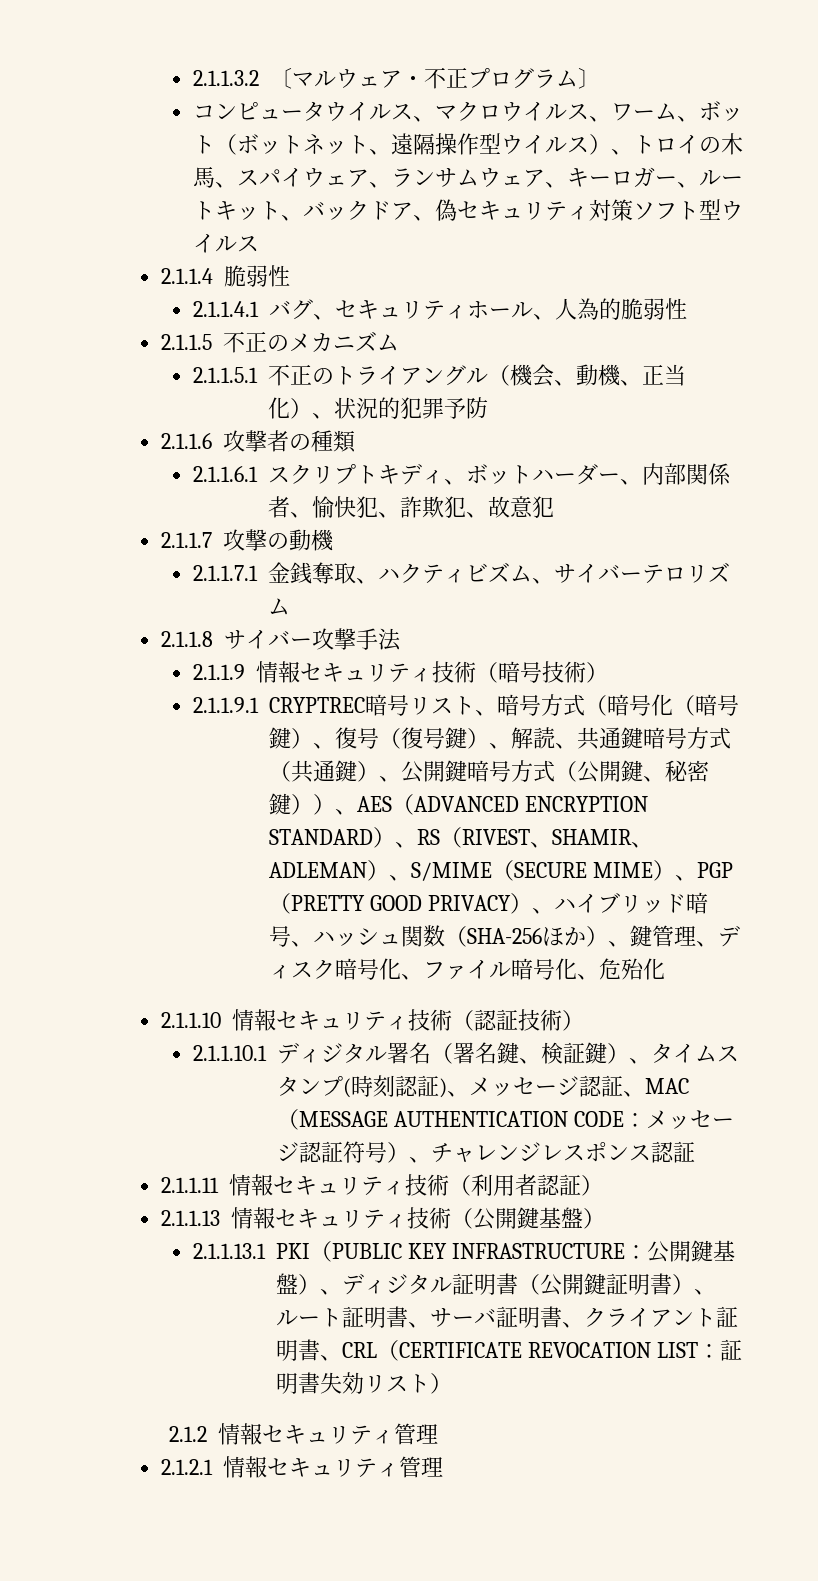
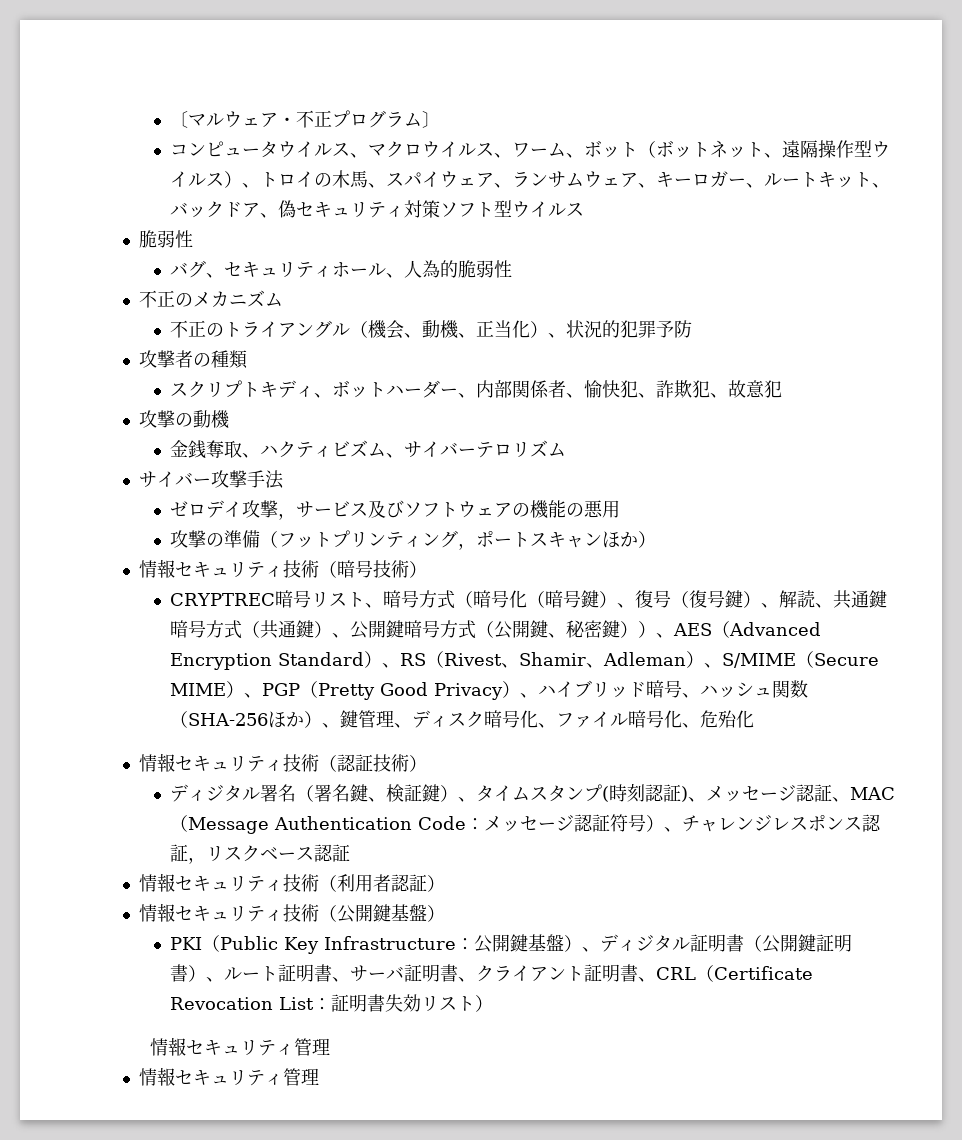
[193,70,260,86] 2.1.1.3.2 -> (170, 119) none
[161,265,291,287] [193,301,260,317] 2.1.1.4脆弱性 // 2.1.1.4.1 -> [139,230,194,248] 脆弱性 //
[161,334,213,350] 2.1.1.5 -> (513, 269) none
[193,367,259,383] 2.1.1.5.1 -> (284, 299) none
[161,433,213,449] 2.1.1.6 -> (693, 329) none
[193,466,259,482] 2.1.1.6.1 -> (249, 359) none
[161,532,213,548] 2.1.1.7 -> (783, 389) none
[193,565,259,581] 2.1.1.7.1 -> (231, 419) none
[161,631,214,647] 2.1.1.8 -> (567, 449) none
[193,664,246,680] 2.1.1.9 -> [170,500,621,520] [170,530,657,550] ゼロデイ攻撃，サービス及びソフトウェアの機能の悪用 // 攻撃の準備（フットプリンティング，ポートスキャンほか） //
[193,697,260,713] 2.1.1.9.1 -> (428, 569) none
[414,796,649,812] [269,827,654,848] [269,862,368,878] ADVANCED ENCRYPTION STANDARD）、RS（RIVEST、SHAMIR、ADLEMAN -> [729,622,822,636] [170,651,687,670] Advanced Encryption Standard）、RS（Rivest、Shamir、Adleman
[514,862,588,878] SECURE -> [814,653,880,666] Secure
[291,895,512,911] PRETTY GOOD PRIVACY -> [318,682,504,700] Pretty Good Privacy
[161,1012,222,1028] 2.1.1.10 -> (755, 719) none
[193,1045,268,1061] 2.1.1.10.1 -> (428, 763) none
[299,1111,625,1127] MESSAGE AUTHENTICATION CODE -> [188,816,467,834] Message Authentication Code
[161,1177,220,1193] // 2.1.1.11 -> [188,844,351,864] ，リスクベース認証 //
[161,1210,221,1226] 2.1.1.13 -> (446, 883) none
[193,1241,626,1262] 2.1.1.13.1 PKI（PUBLIC KEY INFRASTRUCTURE -> [170,935,457,954] PKI（Public Key Infrastructure
[399,1342,699,1358] CERTIFICATE REVOCATION LIST -> [714,966,814,980] [170,997,315,1010] Certificate Revocation List
[169,1426,208,1442] 2.1.2 -> (494, 1003) none
[161,1459,214,1475] 2.1.2.1 -> (331, 1046) none

